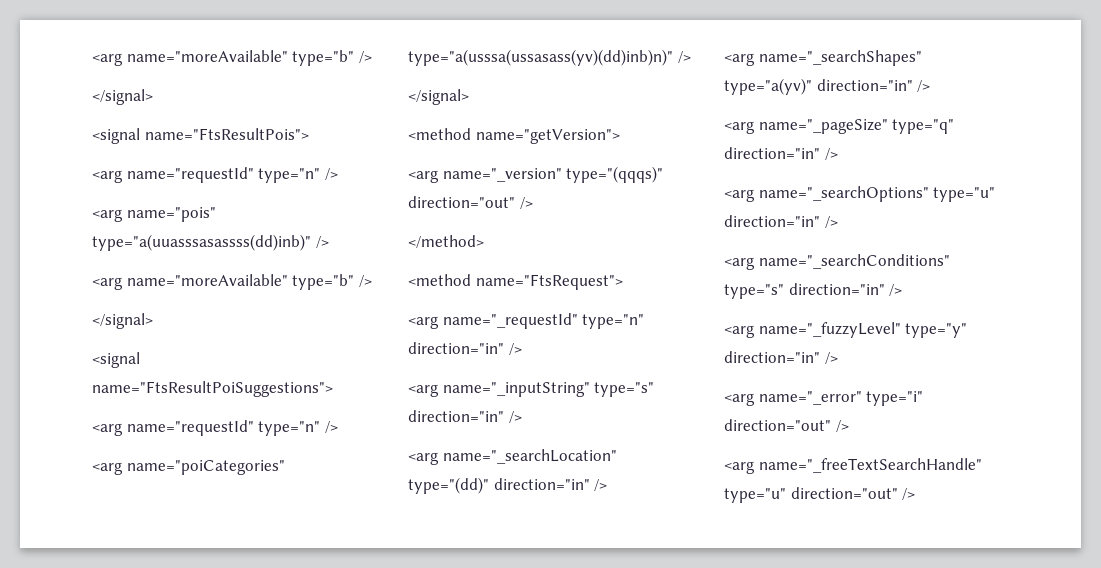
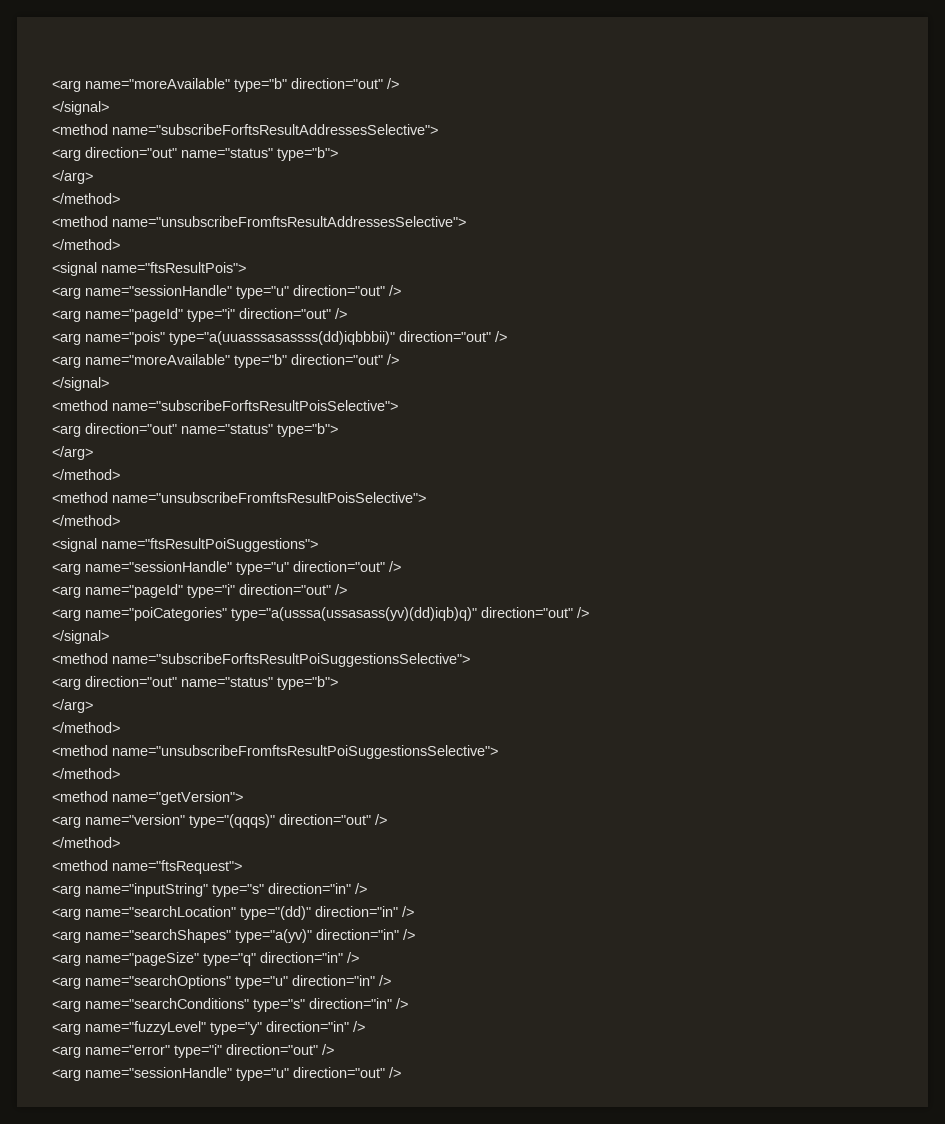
[92,50,372,66] [92,89,153,105] [92,128,309,144] [92,167,321,183] <arg name="moreAvailable" type="b" /> // </signal> // <signal name="FtsResultPois"> // <arg name="requestId" type="n" -> [52,78,399,92] [52,101,109,115] [52,124,438,135] [52,147,338,161] [52,170,93,184] [52,193,120,204] [52,216,466,227] [52,239,120,250] [52,262,246,276] [52,285,401,299] [52,308,331,322] <arg name="moreAvailable" type="b" direction="out" /> // </signal> // <method name="subscribeForftsResultAddressesSelective"> // <arg direction="out" name="status" type="b"> // </arg> // </method> // <method name="unsubscribeFromftsResultAddressesSelective"> // </method> // <signal name="ftsResultPois"> // <arg name="sessionHandle" type="u" direction="out" /> // <arg name="pageId" type="i" direction="out"
[92,234,311,251] type="a(uuasssasassss(dd)inb)" -> [169,331,491,345] type="a(uuasssasassss(dd)iqbbbii)" direction="out"
[358,275,372,287] [92,313,153,329] [92,352,140,368] [92,381,333,397] [92,420,338,436] [92,460,285,475] [408,49,691,66] [408,89,469,105] /> // </signal> // <signal name="FtsResultPoiSuggestions"> // <arg name="requestId" type="n" /> // <arg name="poiCategories" type="a(usssa(ussasass(yv)(dd)inb)n)" /> // </signal> -> [291,354,399,365] [52,377,109,391] [52,400,398,411] [52,423,338,437] [52,446,93,460] [52,469,120,480] [52,492,426,503] [52,515,120,526] [52,538,318,552] [52,561,401,575] [52,584,347,598] [52,607,589,621] [52,630,109,644] [52,653,470,667] [52,676,338,690] [52,699,93,713] [52,722,120,733] [52,745,498,759] [52,768,120,779] direction="out" /> // </signal> // <method name="subscribeForftsResultPoisSelective"> // <arg direction="out" name="status" type="b"> // </arg> // </method> // <method name="unsubscribeFromftsResultPoisSelective"> // </method> // <signal name="ftsResultPoiSuggestions"> // <arg name="sessionHandle" type="u" direction="out" /> // <arg name="pageId" type="i" direction="out" /> // <arg name="poiCategories" type="a(usssa(ussasass(yv)(dd)iqb)q)" direction="out" /> // </signal> // <method name="subscribeForftsResultPoiSuggestionsSelective"> // <arg direction="out" name="status" type="b"> // </arg> // </method> // <method name="unsubscribeFromftsResultPoiSuggestionsSelective"> // </method>
[442,168,562,182] name="_version" -> [85,814,185,825] name="version"
[475,274,623,290] [408,313,645,329] [408,342,522,355] [408,382,655,397] [408,410,522,423] [408,449,617,465] name="FtsRequest"> // <arg name="_requestId" type="n" direction="in" /> // <arg name="_inputString" type="s" direction="in" /> // <arg name="_searchLocation" -> [112,860,242,874] [52,883,367,897] [52,906,236,920] name="ftsRequest"> // <arg name="inputString" type="s" direction="in" /> // <arg name="searchLocation"
[758,50,922,66] name="_searchShapes" -> [85,929,231,943] name="searchShapes"
[758,119,888,134] name="_pageSize" -> [85,952,199,966] name="pageSize"
[758,186,929,202] name="_searchOptions" -> [85,975,231,989] name="searchOptions"
[758,254,950,269] [724,283,903,299] [724,322,901,338] name="_searchConditions" type="s" direction="in" /> // <arg name="_fuzzyLevel" -> [85,998,408,1012] [52,1021,206,1035] name="searchConditions" type="s" direction="in" /> // <arg name="fuzzyLevel"
[758,391,924,406] [724,419,849,432] [724,458,982,474] name="_error" type="i" direction="out" /> // <arg name="_freeTextSearchHandle" -> [85,1044,334,1058] [52,1067,232,1081] name="error" type="i" direction="out" /> // <arg name="sessionHandle"

